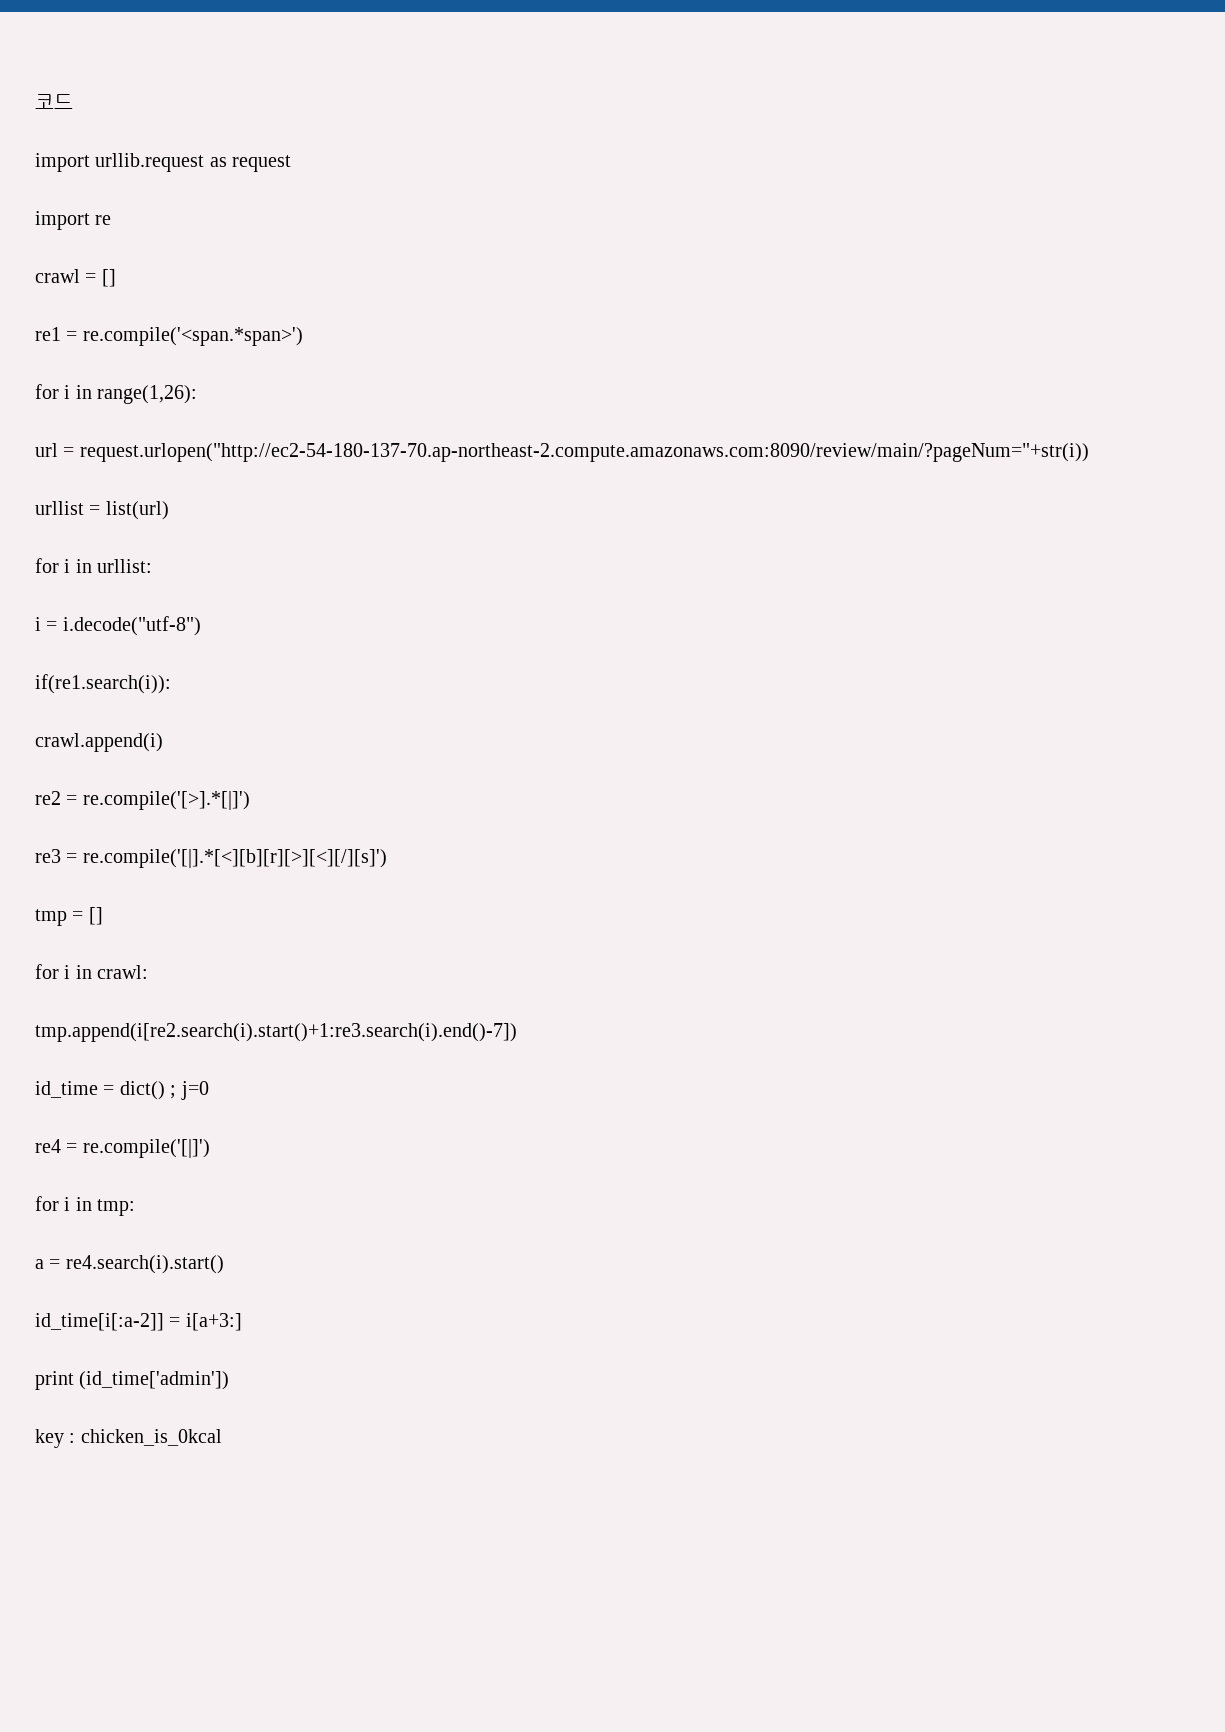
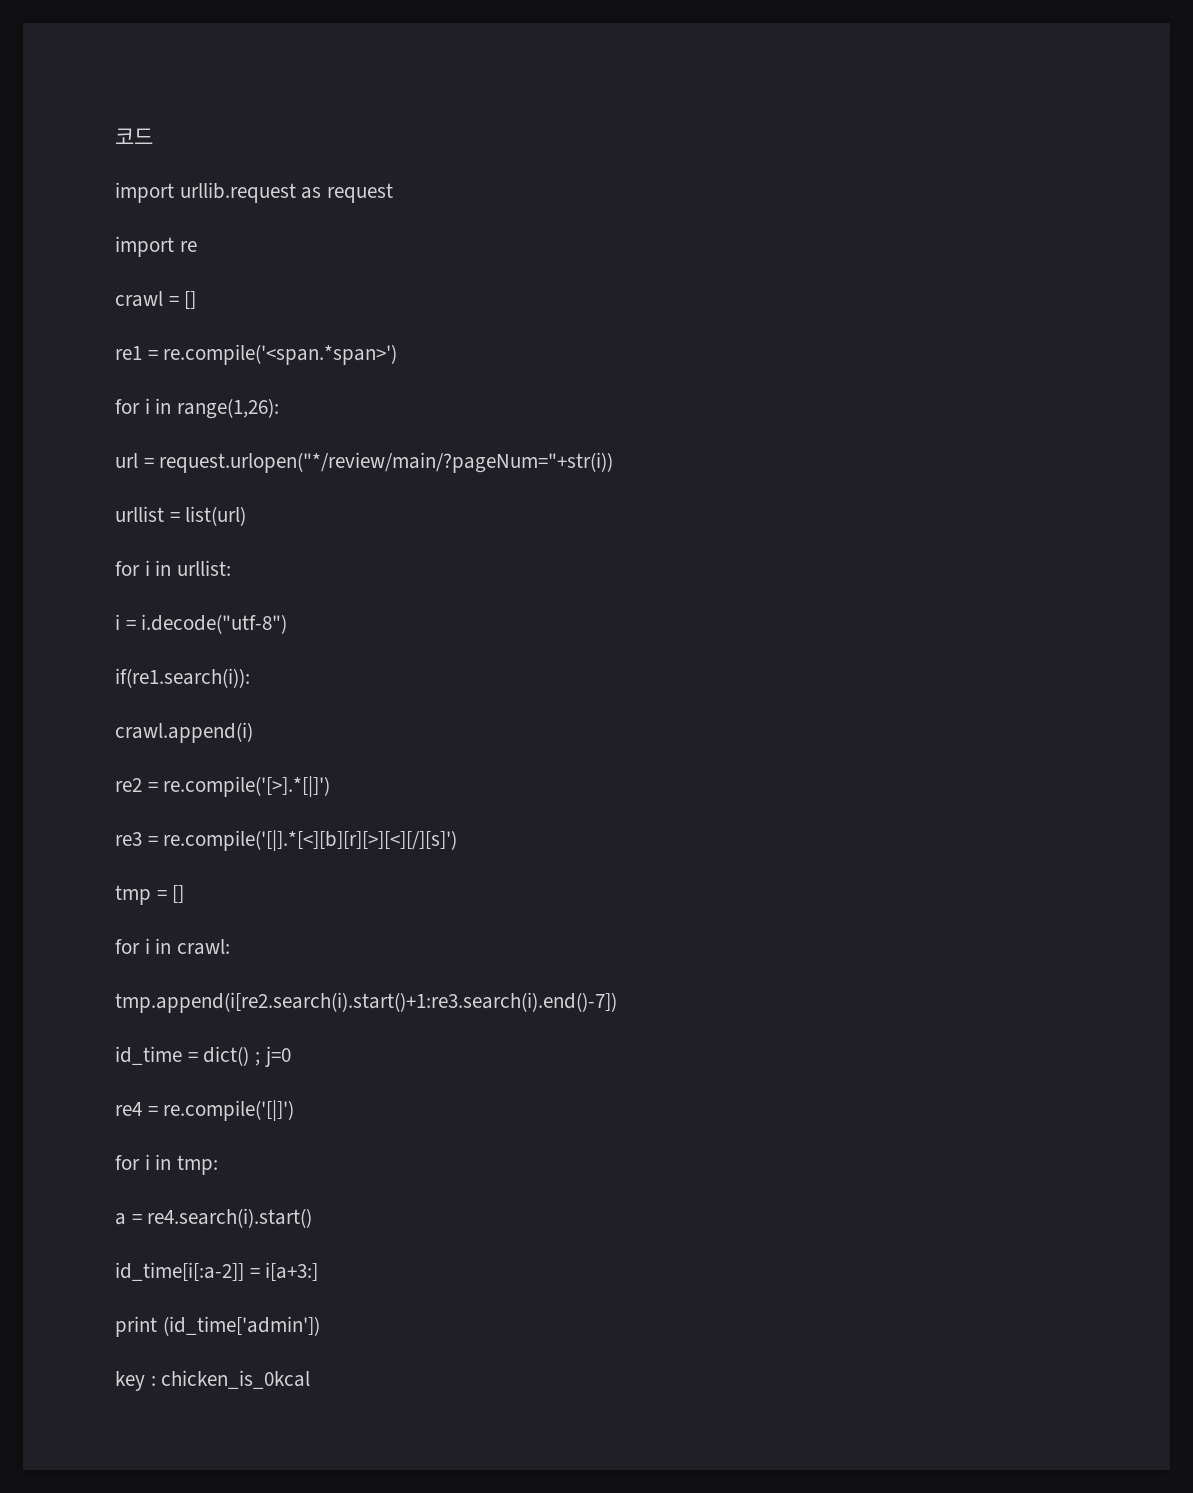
[79,443,1089,462] request.urlopen("http://ec2-54-180-137-70.ap-northeast-2.compute.amazonaws.com:8090/review/main/?pageNum="+str(i)) -> [159,452,614,473] request.urlopen("*/review/main/?pageNum="+str(i))

